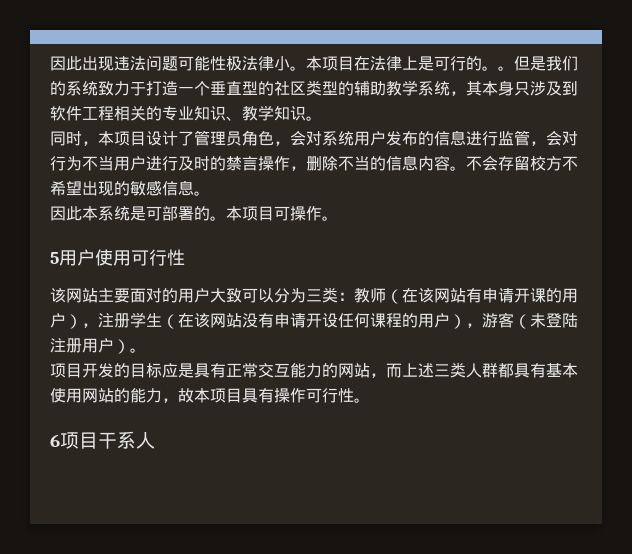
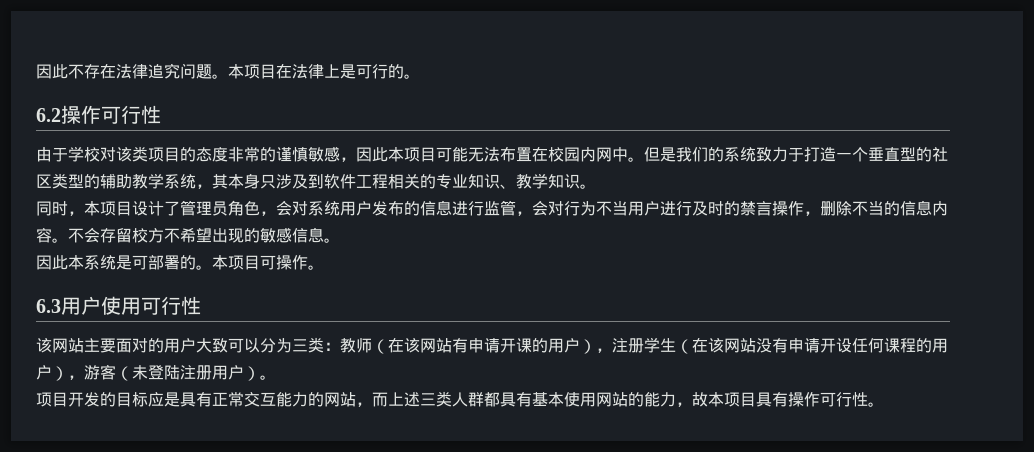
[50,55,290,71] 因此出现违法问题可能性极法律小 -> [36,63,212,79] 因此不存在法律追究问题
(498, 68) none -> [36,105,161,124] [36,146,628,162] // 6.2操作可行性 // 由于学校对该类项目的态度非常的谨慎敏感，因此本项目可能无法布置在校园内网中
[50,252,59,264] 5 -> [36,299,61,313] 6.3
[50,431,155,449] // 6项目干系人 -> (884, 404) none

